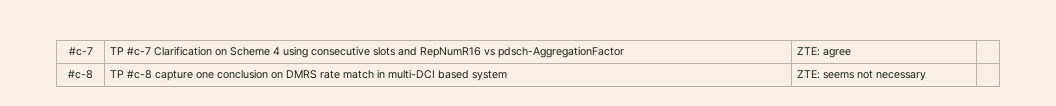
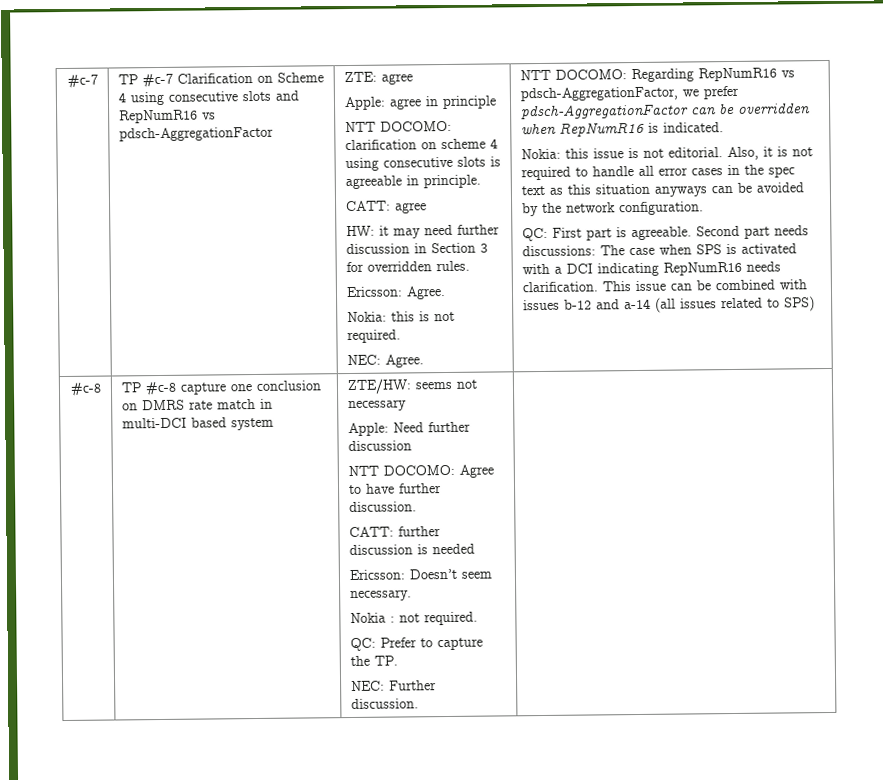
(851, 53) | -> [343,95,497,111] [344,120,452,133] [344,138,498,151] [344,156,501,172] [344,174,481,190] [345,200,427,214] [345,224,500,239] [345,242,488,255] [345,260,470,273] [345,286,446,300] [346,311,455,323] [346,329,401,344] [346,354,424,368] [519,67,795,83] [519,85,739,102] [520,103,811,120] [520,121,724,137] [520,146,813,161] [520,164,795,181] [520,182,804,197] [521,201,704,217] [521,225,809,242] [521,243,797,257] [521,261,781,277] [521,279,807,293] [522,296,815,313] // Apple: agree in principle // NTT DOCOMO: clarification on scheme 4 using consecutive slots is agreeable in principle. // CATT: agree // HW: it may need further discussion in Section 3 for overridden rules. // Ericsson: Agree. // Nokia: this is not required. // NEC: Agree. | NTT DOCOMO: Regarding RepNumR16 vs pdsch-AggregationFactor, we prefer pdsch-AggregationFactor can be overridden when RepNumR16 is indicated. // Nokia: this issue is not editorial. Also, it is not required to handle all error cases in the spec text as this situation anyways can be avoided by the network configuration. // QC: First part is agreeable. Second part needs discussions: The case when SPS is activated with a DCI indicating RepNumR16 needs clarification. This issue can be combined with issues b-12 and a-14 (all issues related to SPS)
[796,70,820,79] ZTE: -> [346,378,412,395] ZTE/HW:
(926, 76) none -> [347,421,471,437] [347,440,412,452] [347,464,494,478] [347,483,442,495] [348,501,417,513] [348,526,441,538] [348,543,475,556] [348,568,492,581] [349,589,412,602] [349,611,478,626] [349,637,483,652] [349,655,398,667] [350,680,437,692] [350,698,419,710] // Apple: Need further discussion // NTT DOCOMO: Agree to have further discussion. // CATT: further discussion is needed // Ericsson: Doesn’t seem necessary. // Nokia : not required. // QC: Prefer to capture the TP. // NEC: Further discussion.

